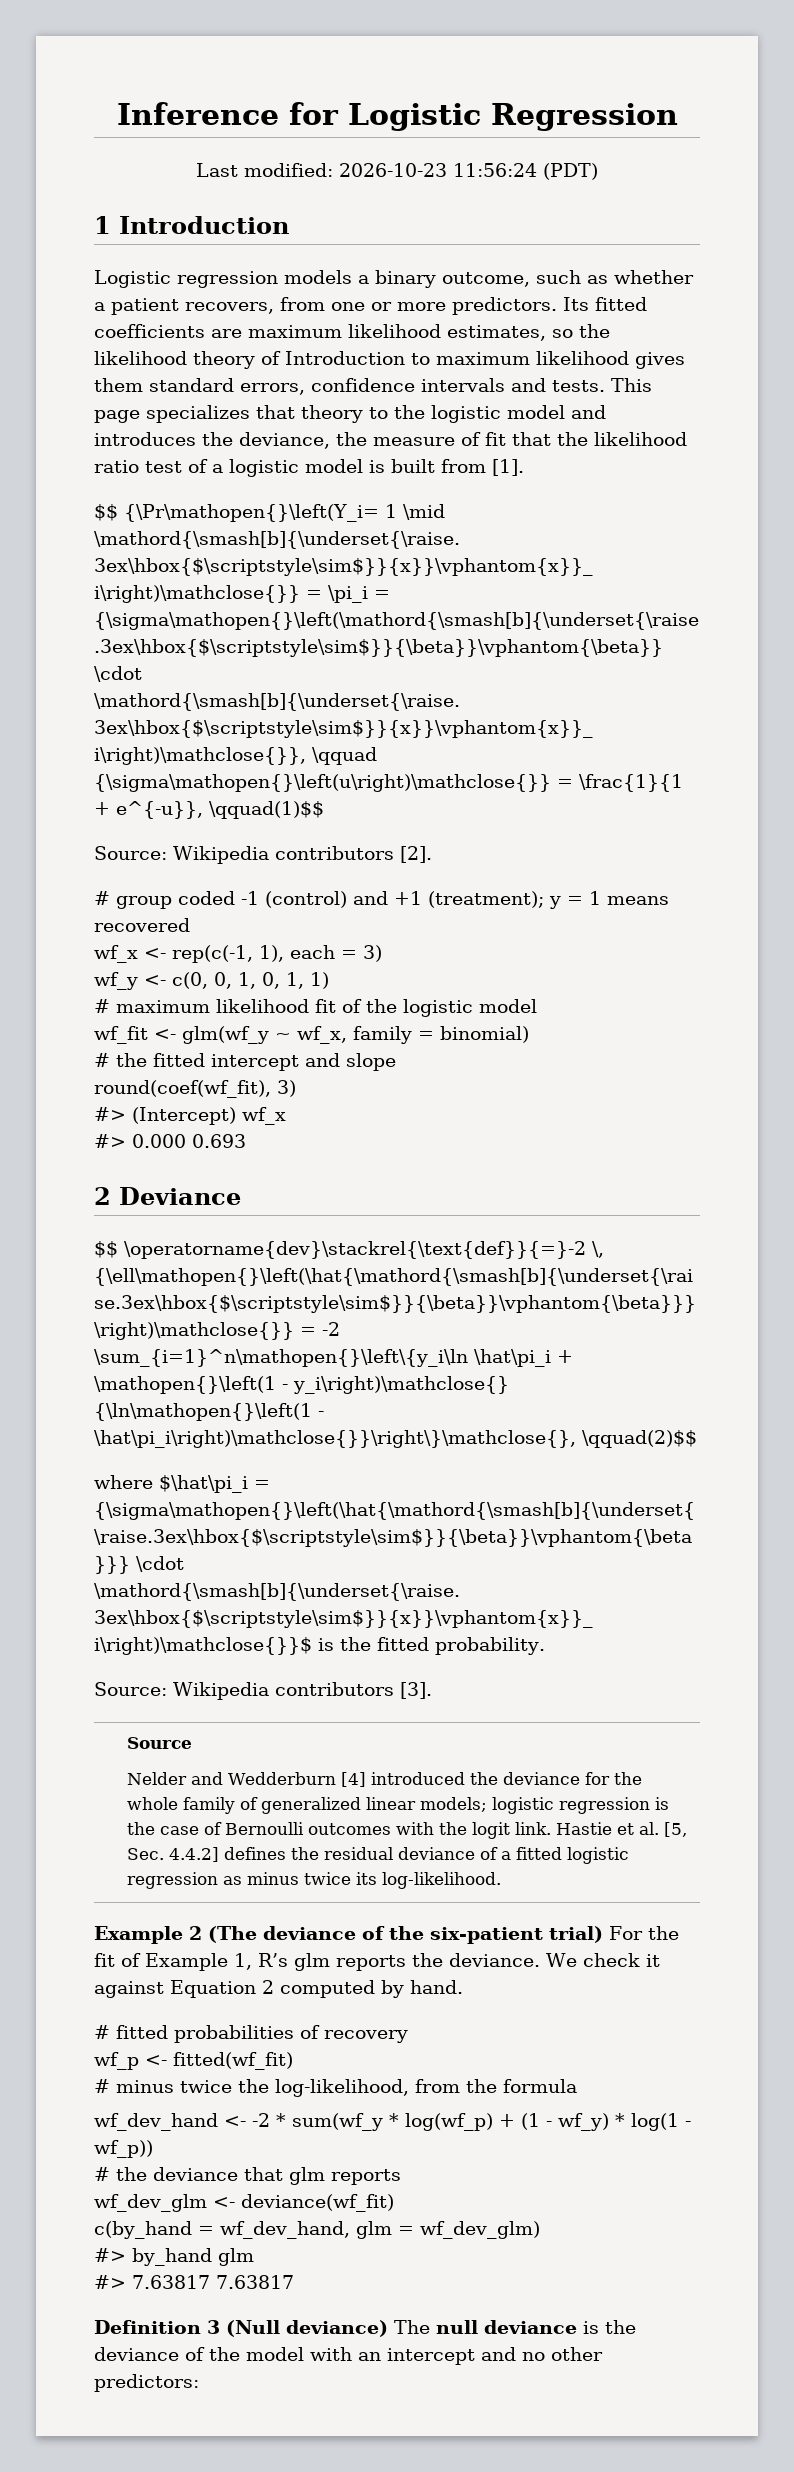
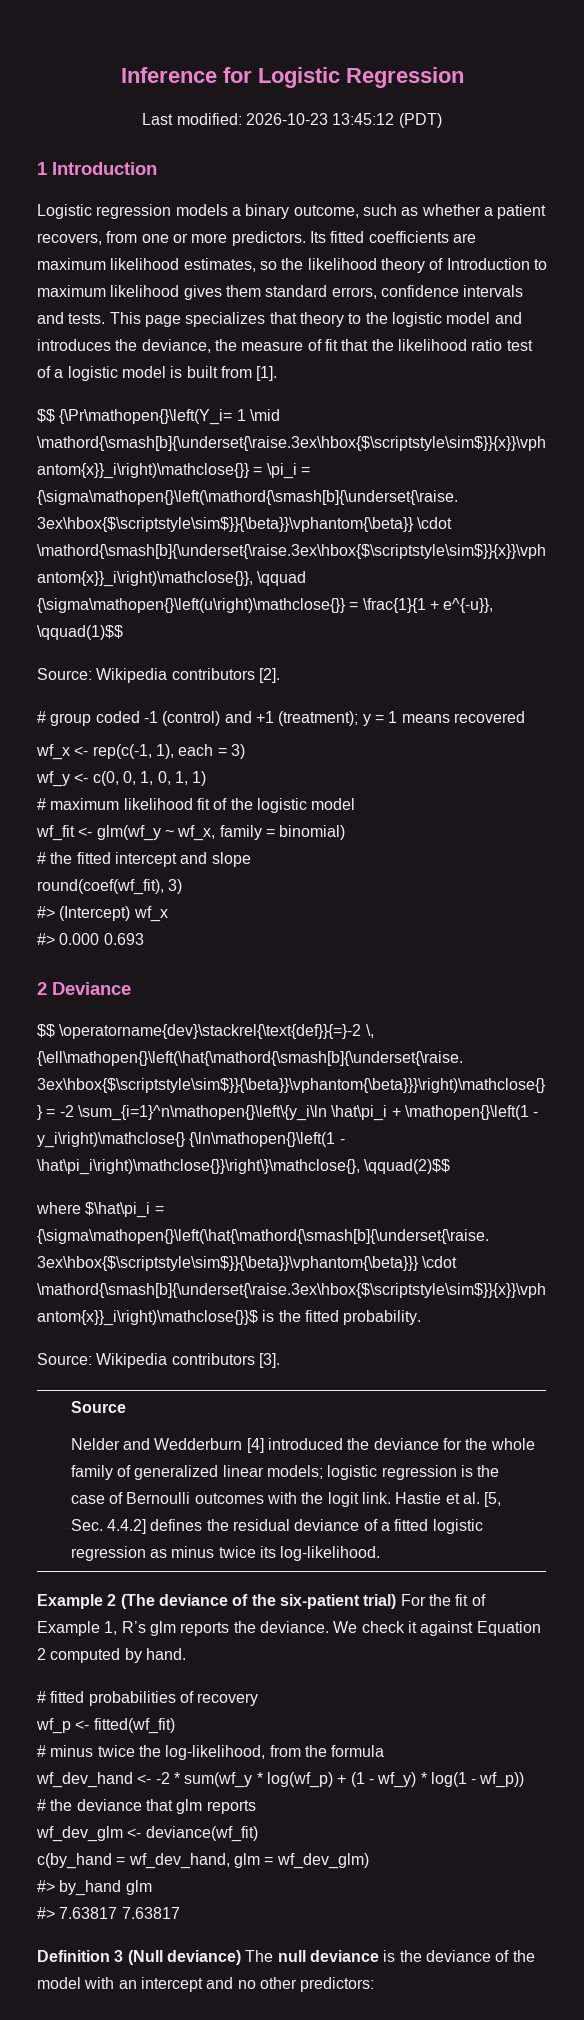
[453,163,537,177] 11:56:24 -> [332,113,395,125] 13:45:12

